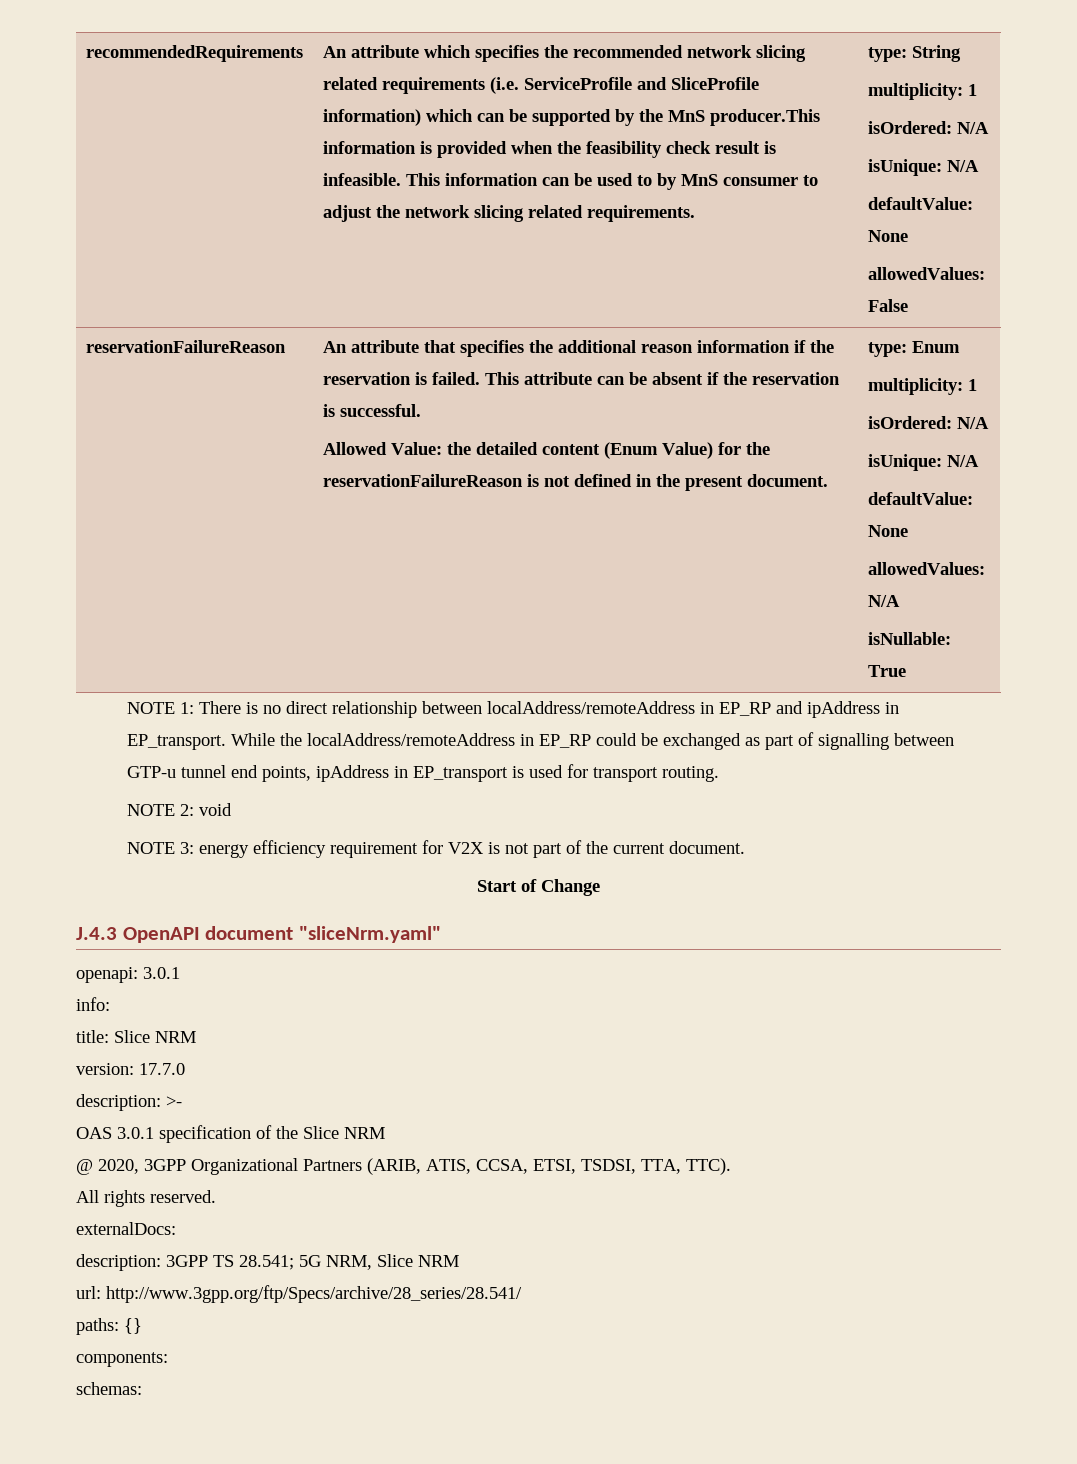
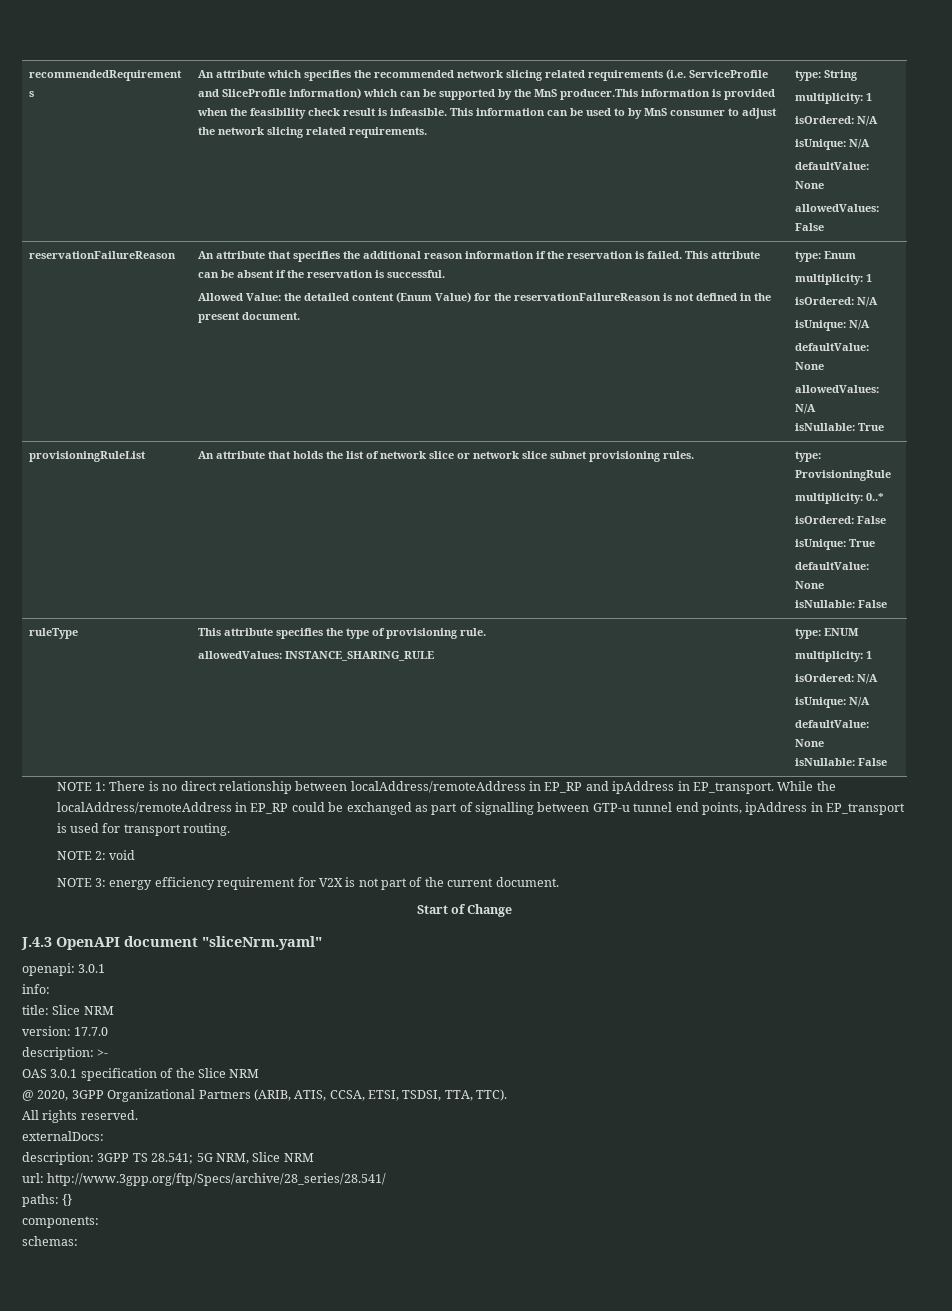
(906, 671) none -> [28,451,146,462] [197,451,694,462] [794,451,821,462] [794,470,891,481] [794,493,884,504] [794,516,886,524] [794,539,875,550] [794,562,869,570] [794,581,824,589] [794,600,887,608] [28,628,78,639] [197,628,486,639] [197,651,434,661] [794,628,859,639] [794,651,872,662] [794,674,878,684] [794,697,870,708] [794,720,869,728] [794,739,824,747] [794,758,887,766] // provisioningRuleList | An attribute that holds the list of network slice or network slice subnet provisioning rules. | type: ProvisioningRule // multiplicity: 0..* // isOrdered: False // isUnique: True // defaultValue: None // isNullable: False // ruleType | This attribute specifies the type of provisioning rule. // allowedValues: INSTANCE_SHARING_RULE | type: ENUM // multiplicity: 1 // isOrdered: N/A // isUnique: N/A // defaultValue: None // isNullable: False

